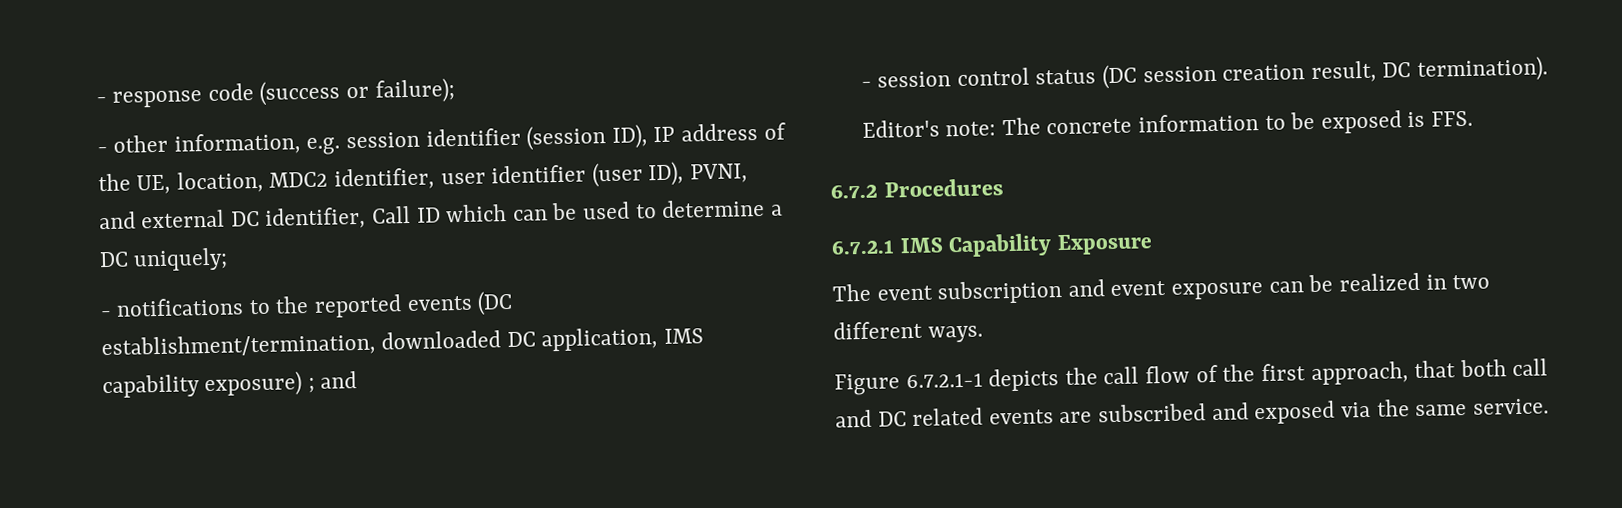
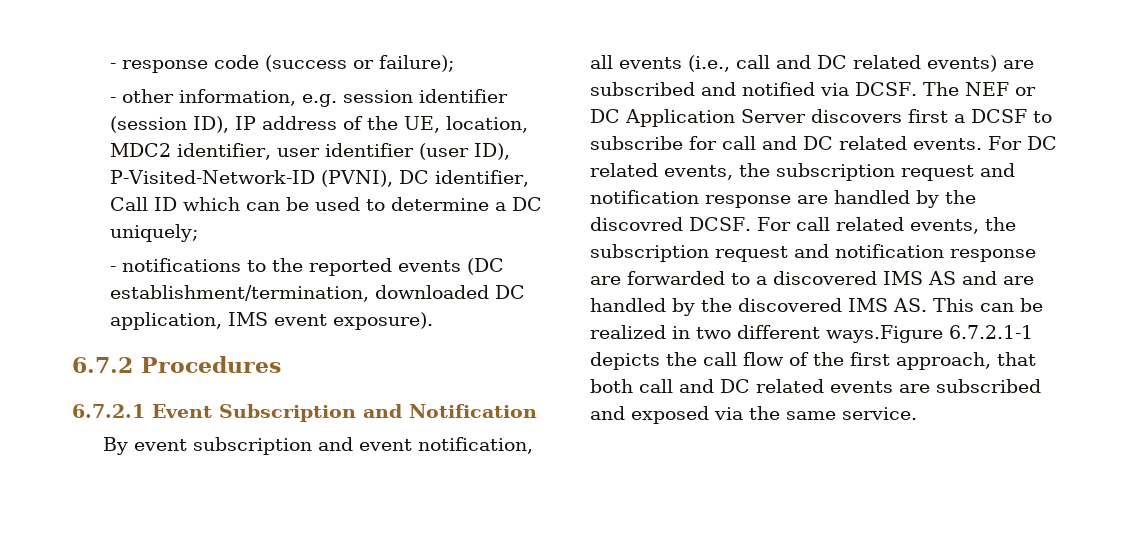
[690,163,749,184] [98,209,226,230] PVNI, and external -> [109,170,393,187] P-Visited-Network-ID (PVNI),
[101,371,358,399] [860,56,1549,90] [861,110,1474,138] [830,178,1004,199] [831,233,1153,258] [832,279,1264,305] capability exposure) ; and // - session control status (DC session creation result, DC termination). // Editor's note: The concrete information to be exposed is FFS. // 6.7.2 Procedures // 6.7.2.1 IMS Capability Exposure // The event subscription and event exposure -> [273,312,433,330] [72,356,281,373] [72,404,537,422] [103,437,534,455] [590,55,1034,72] [590,82,1036,96] [590,109,1052,127] [590,136,1057,150] [590,163,1015,181] [590,190,976,208] [590,217,1016,234] [590,244,1036,262] [590,271,1034,285] [590,298,974,316] event exposure). // 6.7.2 Procedures // 6.7.2.1 Event Subscription and Notification // By event subscription and event notification, all events (i.e., call and DC related events) are subscribed and notified via DCSF. The NEF or DC Application Server discovers first a DCSF to subscribe for call and DC related events. For DC related events, the subscription request and notification response are handled by the discovred DCSF. For call related events, the subscription request and notification response are forwarded to a discovered IMS AS and are handled by the discovered IMS AS. This
[927,325,983,343] [834,373,900,396] ways. // Figure -> [826,325,943,343] ways.Figure

